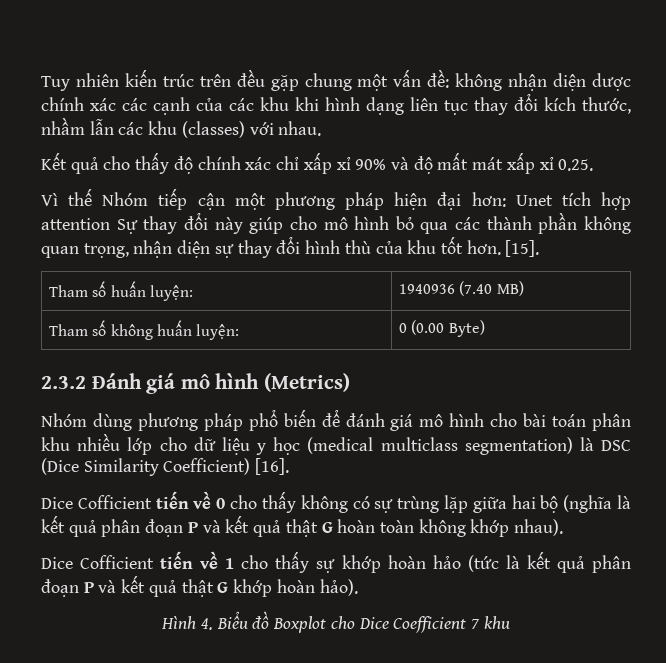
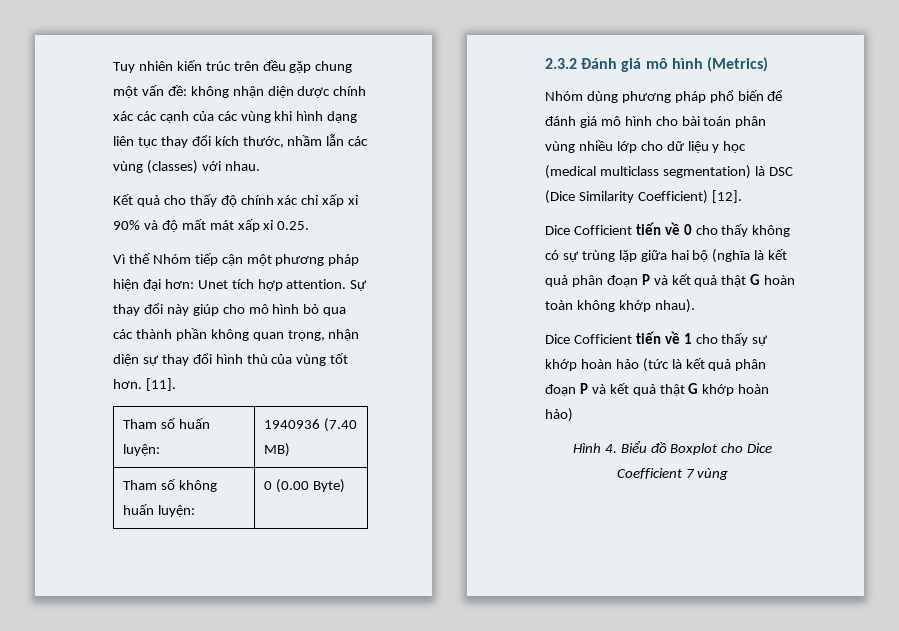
[260,97,289,111] khu -> [240,111,271,123] vùng
[148,121,178,135] khu -> [113,161,143,173] vùng
[41,218,110,230] attention -> [286,279,347,289] attention.
[407,240,437,254] khu -> [296,354,327,366] vùng
[505,240,540,257] [15]. -> [145,378,176,391] [11].
[41,437,70,451] khu -> [545,141,575,153] vùng
[255,458,290,475] [16]. -> [711,190,742,203] [12].
[319,579,358,596] hảo). -> [545,408,573,422] hảo)
[483,616,510,629] khu -> [697,468,729,480] vùng

